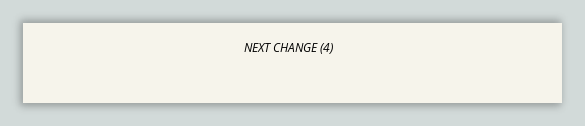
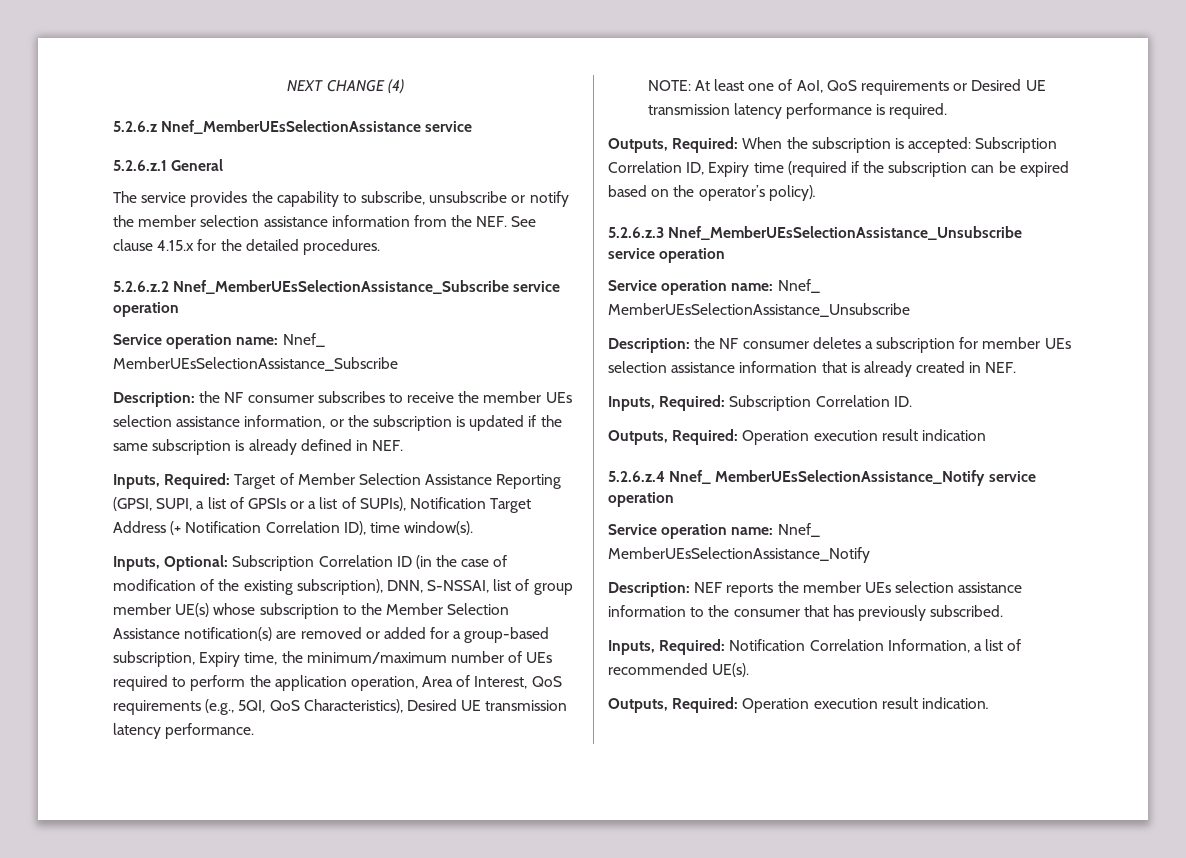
(334, 48) none -> [113,120,473,134] [113,159,224,171] [113,191,569,207] [113,215,537,227] [113,239,380,255] [113,280,561,294] [113,302,179,317] [113,333,325,349] [113,357,398,371] [113,391,572,407] [113,415,562,431] [113,439,404,455] [113,473,562,489] [113,497,532,513] [113,521,474,535] [113,555,508,571] [113,579,573,595] [113,603,510,619] [113,627,550,643] [113,651,553,667] [113,675,562,691] [113,699,568,715] [113,723,255,739] [647,79,1046,95] [647,103,948,119] [608,137,1058,153] [608,161,1069,177] [608,185,816,201] [608,226,1023,240] [608,248,726,263] [608,279,820,295] [608,303,910,317] [608,337,1071,353] [608,361,1017,377] [608,395,912,411] [608,429,986,445] [608,470,1036,486] [608,492,674,507] [608,523,820,539] [608,547,870,563] [608,581,1023,597] [608,605,1004,621] [608,639,1022,655] [608,663,750,677] [608,697,989,713] // 5.2.6.z Nnef_MemberUEsSelectionAssistance service // 5.2.6.z.1 General // The service provides the capability to subscribe, unsubscribe or notify the member selection assistance information from the NEF. See clause 4.15.x for the detailed procedures. // 5.2.6.z.2 Nnef_MemberUEsSelectionAssistance_Subscribe service operation // Service operation name: Nnef_ MemberUEsSelectionAssistance_Subscribe // Description: the NF consumer subscribes to receive the member UEs selection assistance information, or the subscription is updated if the same subscription is already defined in NEF. // Inputs, Required: Target of Member Selection Assistance Reporting (GPSI, SUPI, a list of GPSIs or a list of SUPIs), Notification Target Address (+ Notification Correlation ID), time window(s). // Inputs, Optional: Subscription Correlation ID (in the case of modification of the existing subscription), DNN, S-NSSAI, list of group member UE(s) whose subscription to the Member Selection Assistance notification(s) are removed or added for a group-based subscription, Expiry time, the minimum/maximum number of UEs required to perform the application operation, Area of Interest, QoS requirements (e.g., 5QI, QoS Characteristics), Desired UE transmission latency performance. // NOTE: At least one of AoI, QoS requirements or Desired UE transmission latency performance is required. // Outputs, Required: When the subscription is accepted: Subscription Correlation ID, Expiry time (required if the subscription can be expired based on the operator’s policy). // 5.2.6.z.3 Nnef_MemberUEsSelectionAssistance_Unsubscribe service operation // Service operation name: Nnef_ MemberUEsSelectionAssistance_Unsubscribe // Description: the NF consumer deletes a subscription for member UEs selection assistance information that is already created in NEF. // Inputs, Required: Subscription Correlation ID. // Outputs, Required: Operation execution result indication // 5.2.6.z.4 Nnef_ MemberUEsSelectionAssistance_Notify service operation // Service operation name: Nnef_ MemberUEsSelectionAssistance_Notify // Description: NEF reports the member UEs selection assistance information to the consumer that has previously subscribed. // Inputs, Required: Notification Correlation Information, a list of recommended UE(s). // Outputs, Required: Operation execution result indication.

